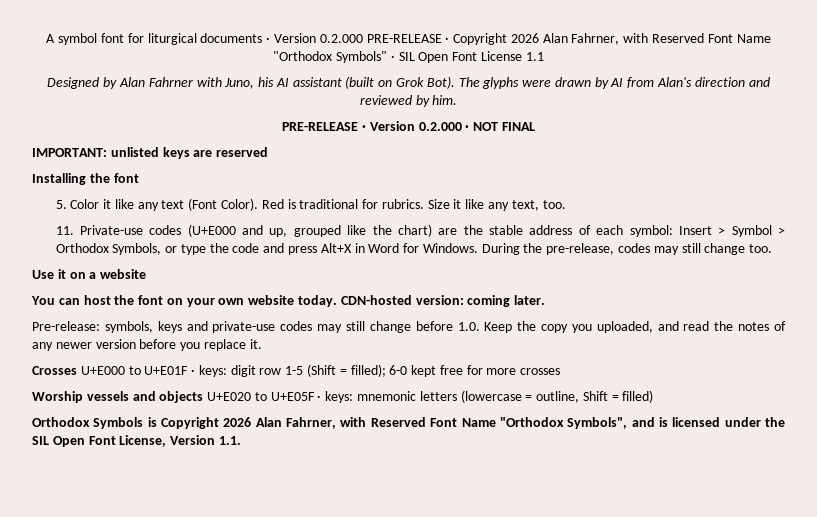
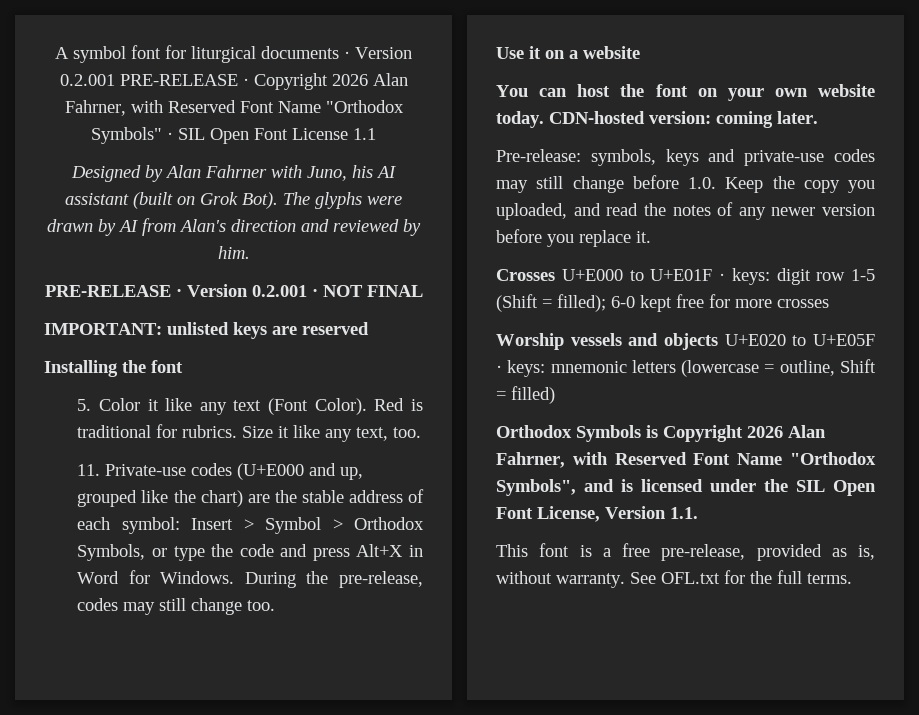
[319,34,363,43] 0.2.000 -> [59,74,115,86] 0.2.001
[418,122,462,131] 0.2.000 -> [251,285,307,297] 0.2.001
(241, 440) none -> [496,543,875,561] [496,570,852,588] // This font is a free pre-release, provided as is, without warranty. See OFL.txt for the full terms.

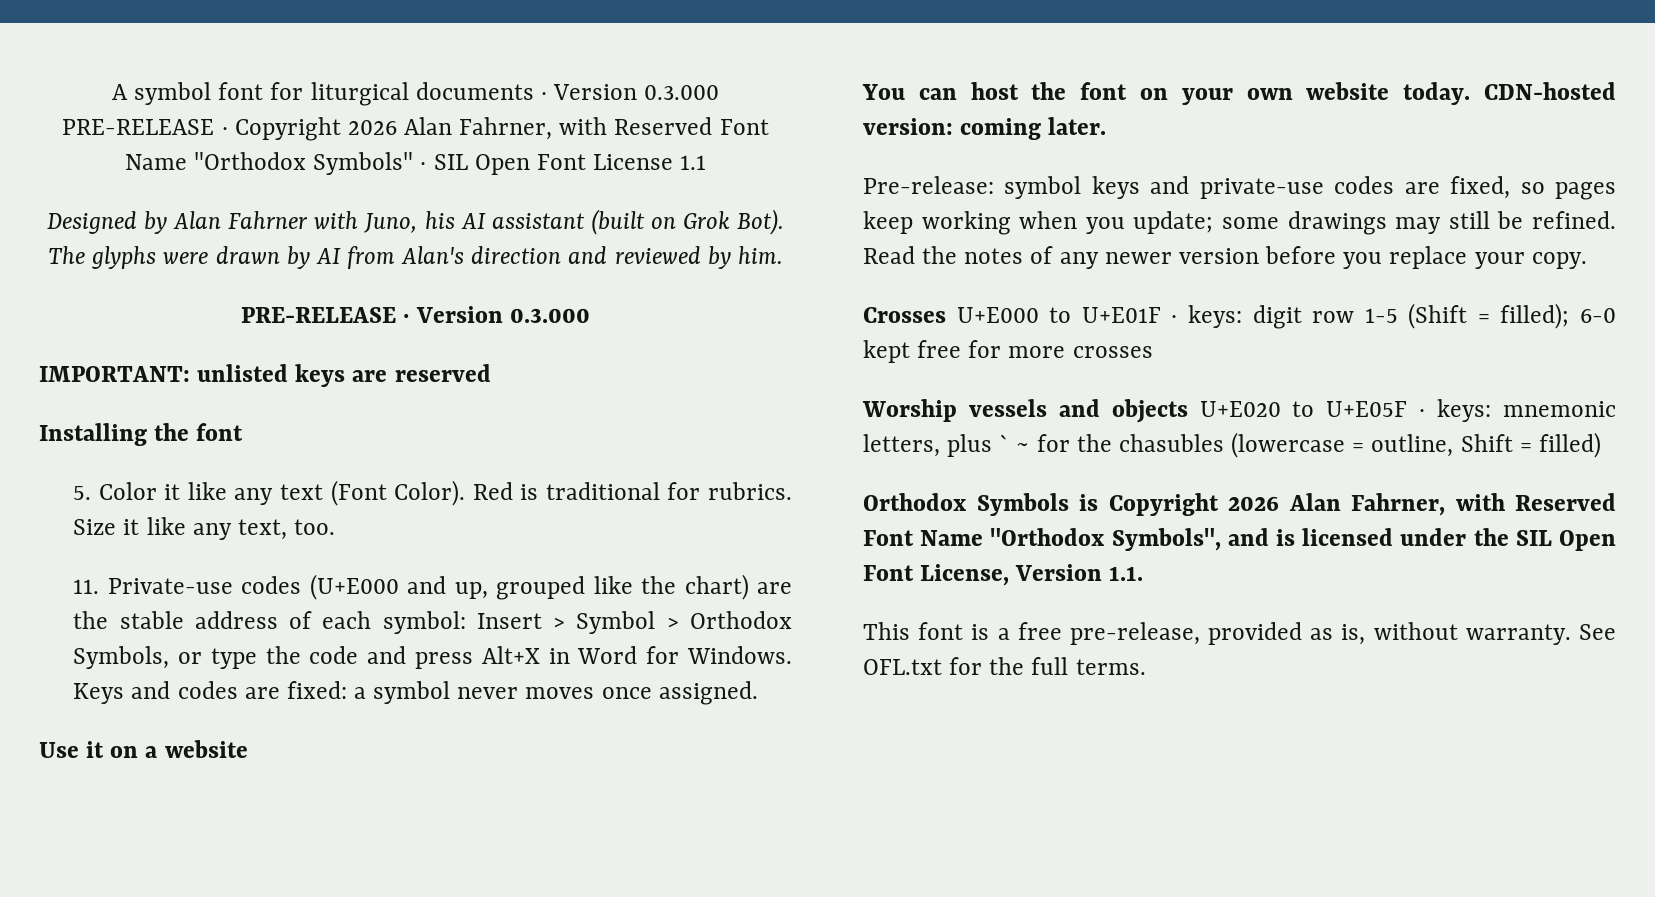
[59,74,115,86] 0.2.001 -> [644,85,720,100] 0.3.000
[251,285,423,297] 0.2.001 · NOT FINAL -> [509,308,590,323] 0.3.000
[244,571,423,588] [77,598,276,615] During the pre-release, codes may still change too. -> [73,681,758,705] Keys and codes are fixed: a symbol never moves once assigned.
[590,149,656,166] symbols, -> [1004,176,1082,199] symbol
[496,175,875,193] [496,203,639,220] may still change before 1.0. Keep the copy you uploaded, and read -> [1404,176,1616,200] [863,211,1617,235] [863,246,915,264] are fixed, so pages keep working when you update; some drawings may still be refined. Read
[636,231,651,243] it. -> [1474,252,1587,269] your copy.
[631,360,676,373] letters -> [863,434,1224,457] letters, plus ` ~ for the chasubles

